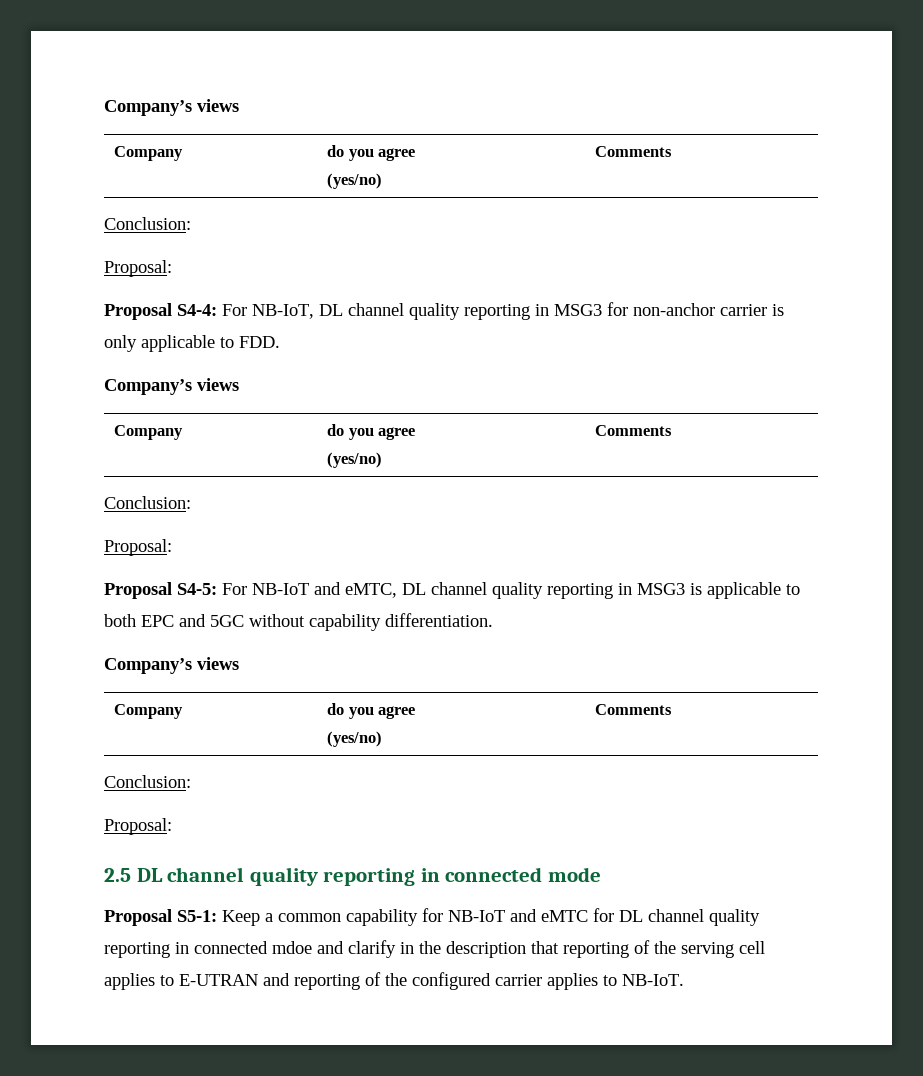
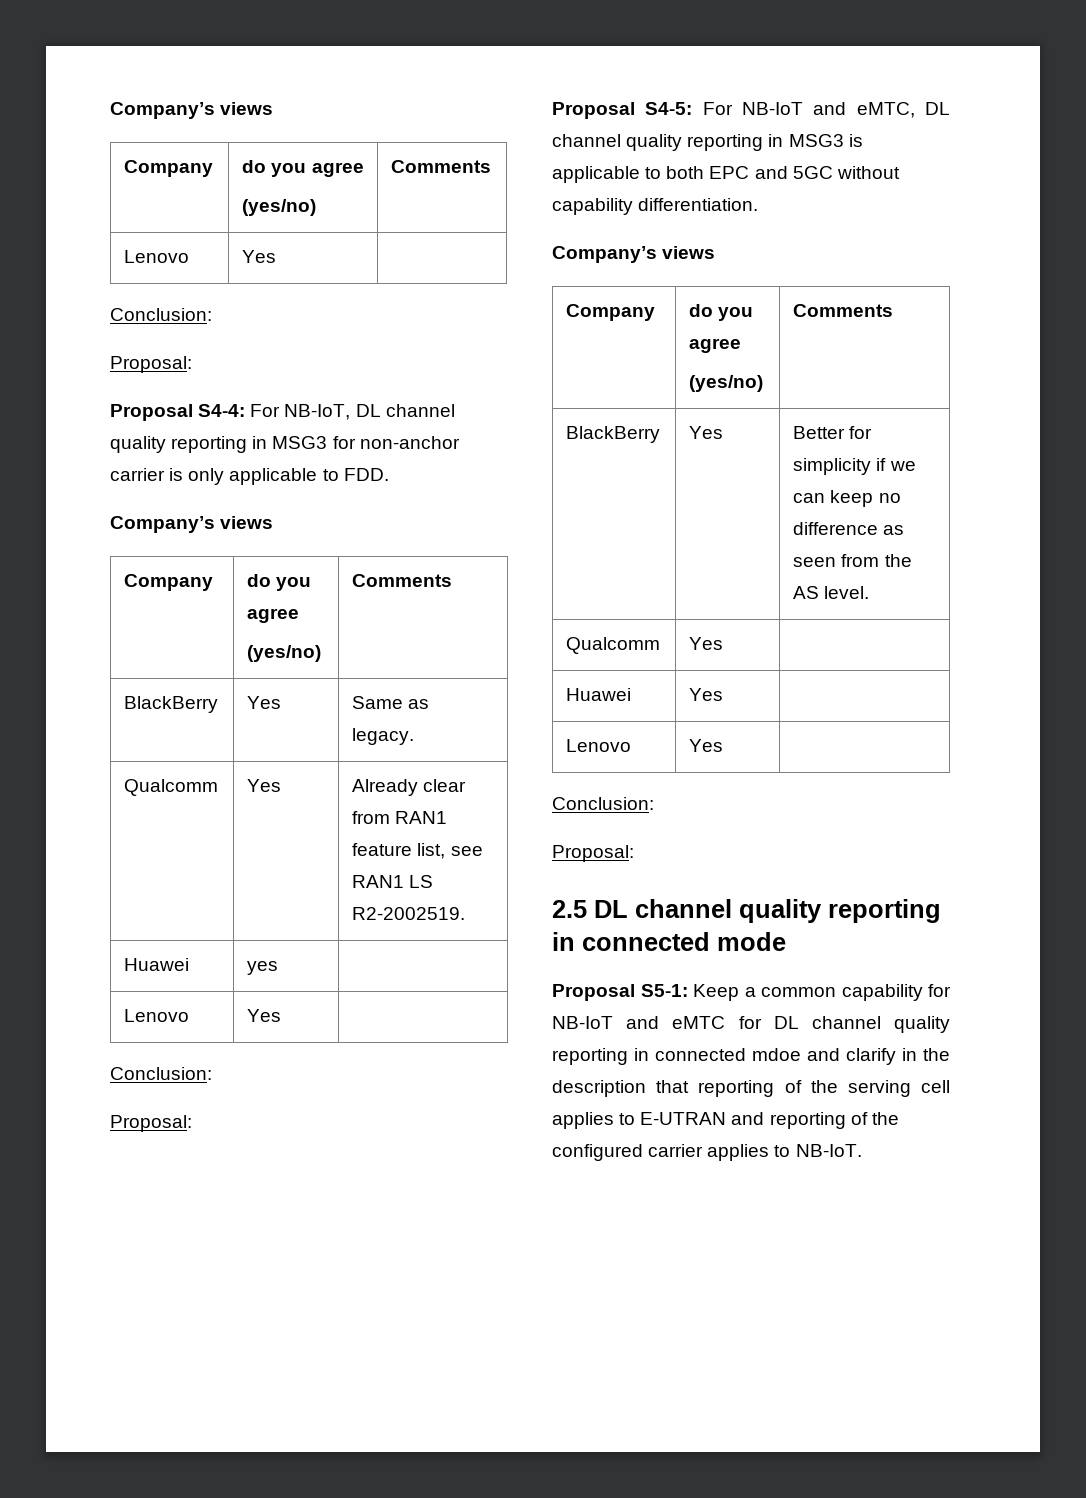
[104,99,239,116] [114,146,184,161] [327,145,416,161] [327,173,383,189] [595,146,673,157] Company’s views // Company | do you agree // (yes/no) | Comments -> [110,102,274,119] [124,160,214,177] [242,160,364,177] [242,199,317,216] [391,160,492,173] [124,250,190,263] [242,250,277,263] Company’s views // Company | do you agree // (yes/no) | Comments // Lenovo | Yes |
(673, 430) none -> [124,696,219,713] [247,696,282,709] [352,696,430,709] [352,728,415,745] [124,779,219,796] [247,779,282,792] [352,779,467,796] [352,811,448,824] [352,843,483,859] [352,875,434,888] [352,907,466,920] [124,958,190,971] [247,961,279,975] [124,1009,190,1022] [247,1009,282,1022] // BlackBerry | Yes | Same as legacy. // Qualcomm | Yes | Already clear from RAN1 feature list, see RAN1 LS R2-2002519. // Huawei | yes | // Lenovo | Yes |
(673, 709) none -> [566,426,661,443] [689,426,724,439] [793,426,873,439] [793,458,916,475] [793,490,901,507] [793,522,905,535] [793,554,912,567] [793,586,870,599] [566,637,661,654] [689,637,724,650] [566,688,632,701] [689,688,724,701] [566,739,632,752] [689,739,724,752] // BlackBerry | Yes | Better for simplicity if we can keep no difference as seen from the AS level. // Qualcomm | Yes | // Huawei | Yes | // Lenovo | Yes |

